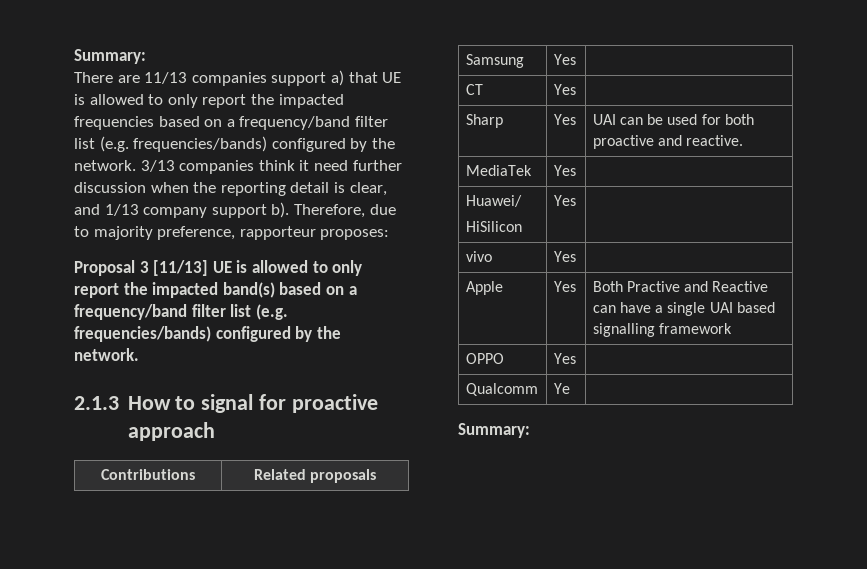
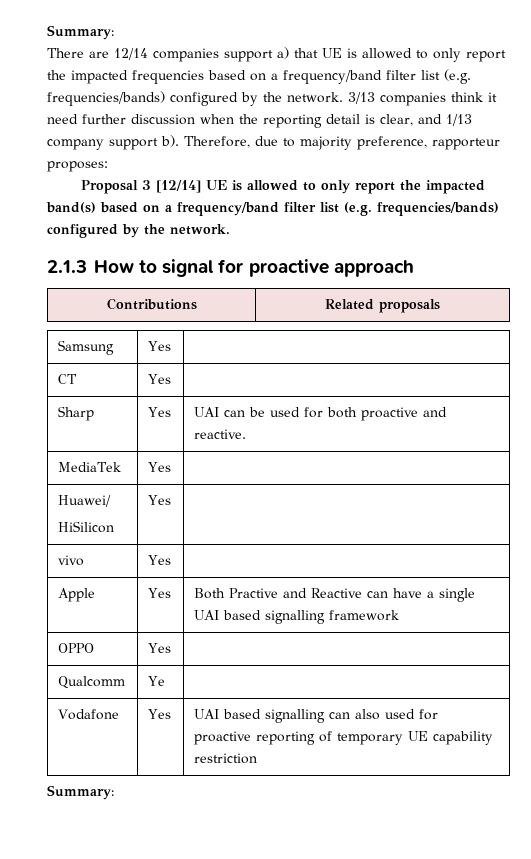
[144,72,188,84] 11/13 -> [114,48,148,60] 12/14
[153,260,209,276] [11/13] -> [155,180,201,193] [12/14]
(570, 388) none -> [58,709,120,720] [148,709,172,719] [194,709,439,723] [194,731,494,745] [194,753,258,764] // Vodafone | Yes | UAI based signalling can also used for proactive reporting of temporary UE capability restriction

